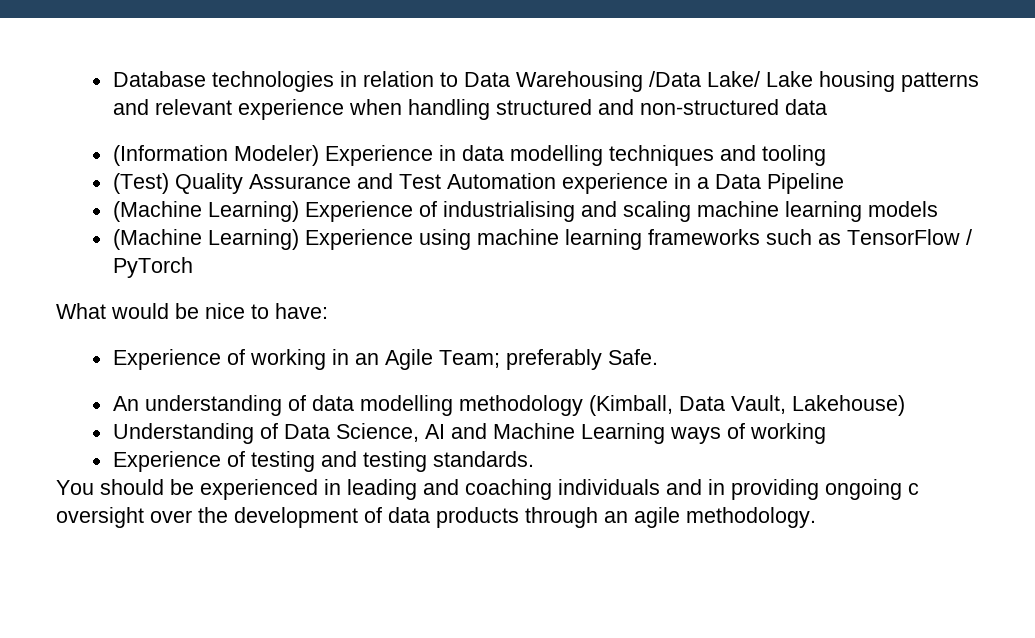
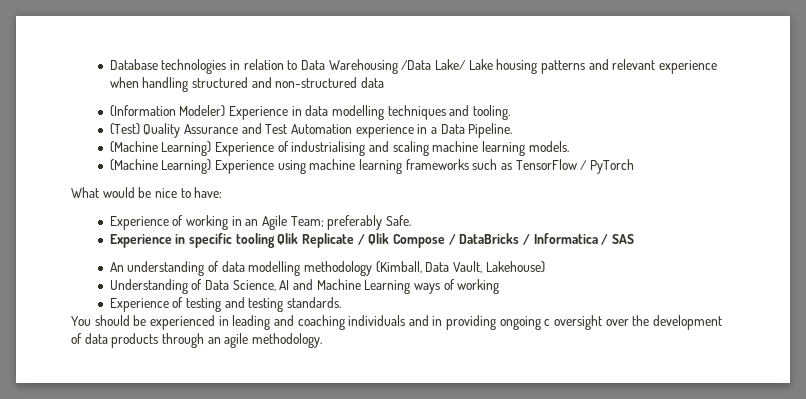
[761,145,826,166] tooling -> [473,105,511,120] tooling.
[766,173,844,194] Pipeline -> [468,123,513,138] Pipeline.
[867,201,938,217] models -> [528,141,569,152] models.
(658, 357) none -> [109,233,634,248] // Experience in specific tooling Qlik Replicate / Qlik Compose / DataBricks / Informatica / SAS

